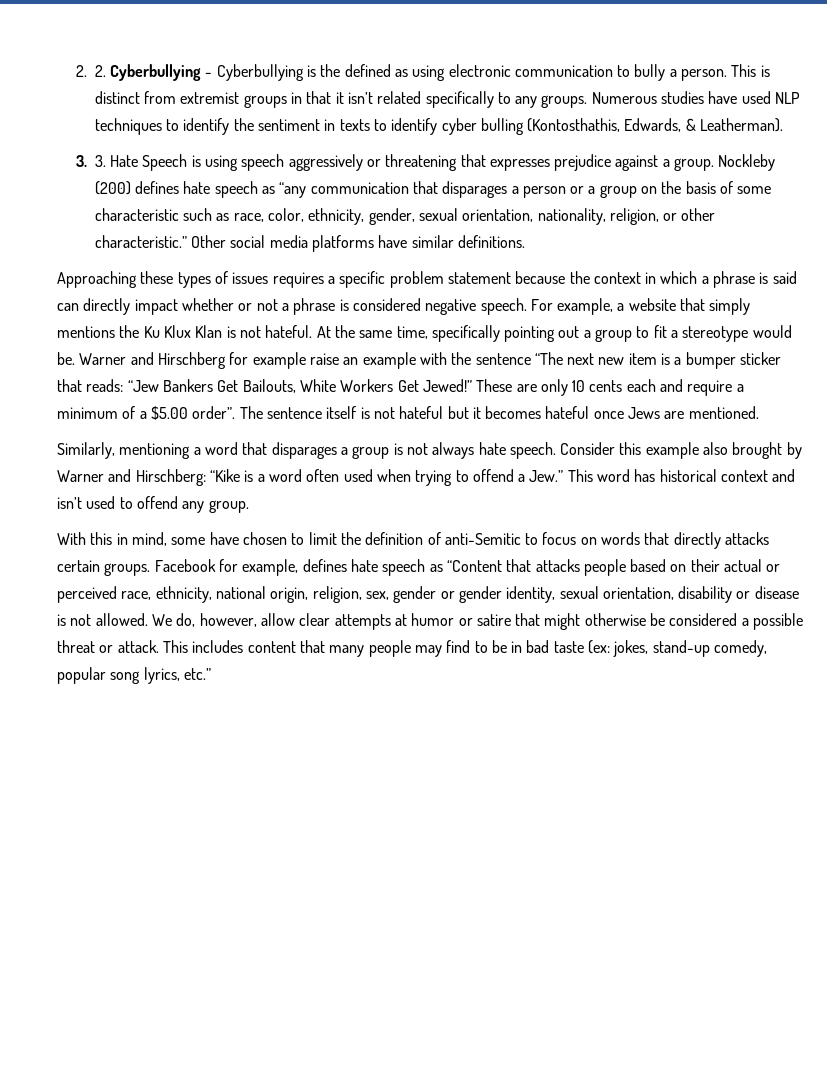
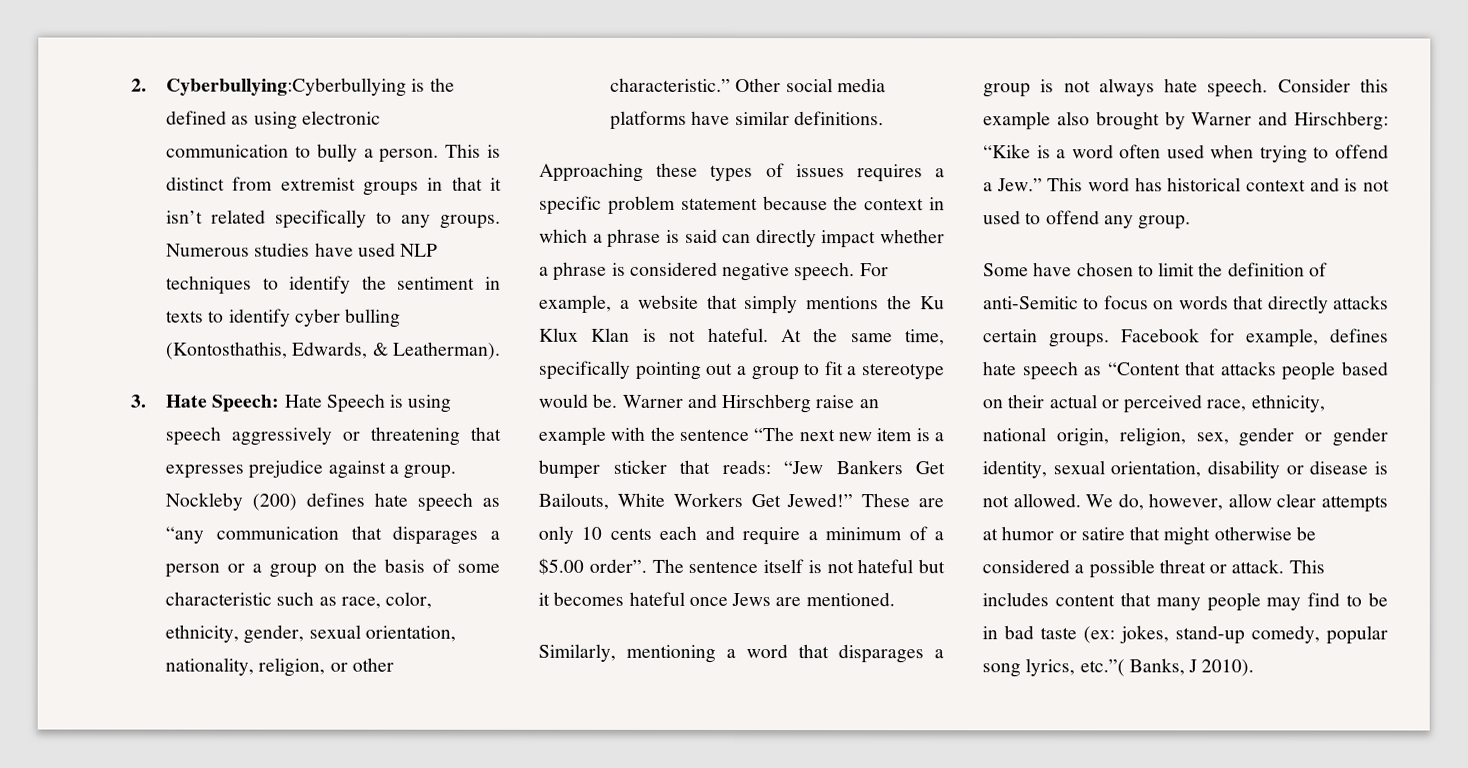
[75,64,304,81] 2. 2. Cyberbullying - Cyberbullying -> [130,77,408,97] 2. Cyberbullying:Cyberbullying
[94,155,106,167] 3. -> [165,394,280,412] Hate Speech:
[238,299,278,311] or not -> (945, 236) none
[229,352,306,369] for example -> (812, 403) none
[57,497,82,509] isn’t -> [1344,178,1390,192] is not
[57,532,206,546] With this in mind, some -> [983,263,1029,277] Some
[183,668,211,680] etc.” -> [1079,658,1255,677] etc.”( Banks, J 2010).

